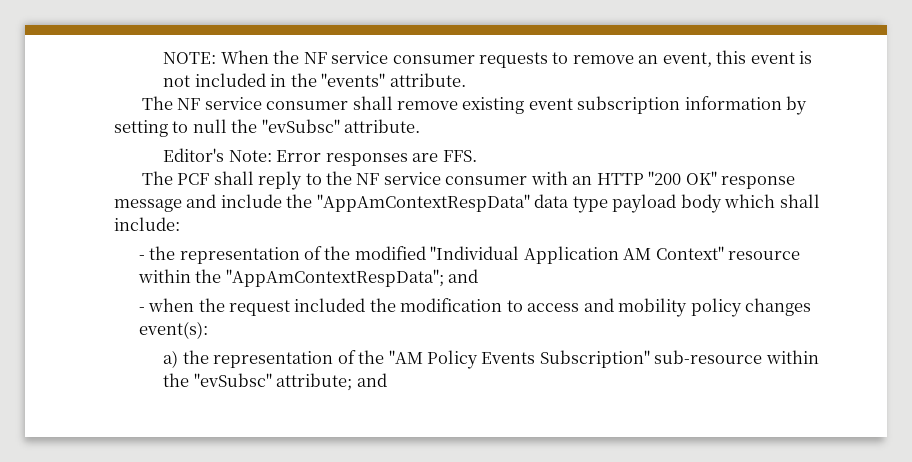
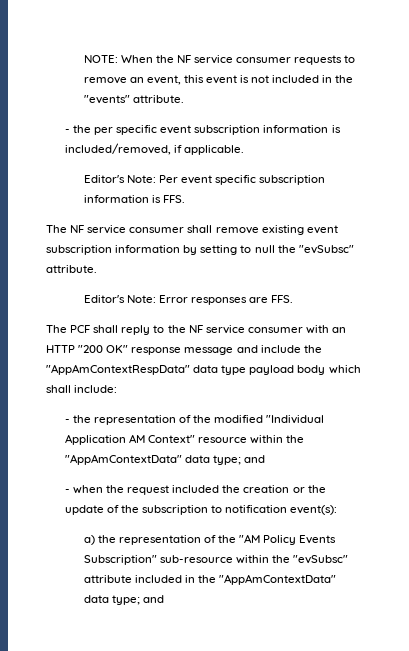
(466, 80) none -> [64,125,341,135] [64,143,244,155] [83,175,326,185] [83,195,185,203] // - the per specific event subscription information is included/removed, if applicable. // Editor's Note: Per event specific subscription information is FFS.
[225,269,444,287] "AppAmContextRespData"; -> [64,454,241,465] "AppAmContextData" data type;
[400,298,812,317] modification to access and mobility policy changes -> [243,485,326,493] [64,505,288,515] creation or the update of the subscription to notification
[276,373,353,391] attribute; -> [83,574,336,585] [83,595,140,605] attribute included in the "AppAmContextData" data type;

